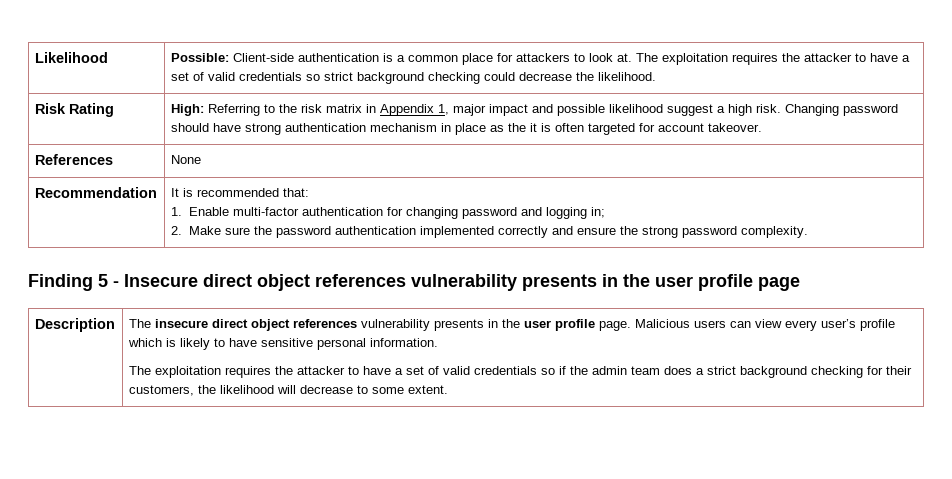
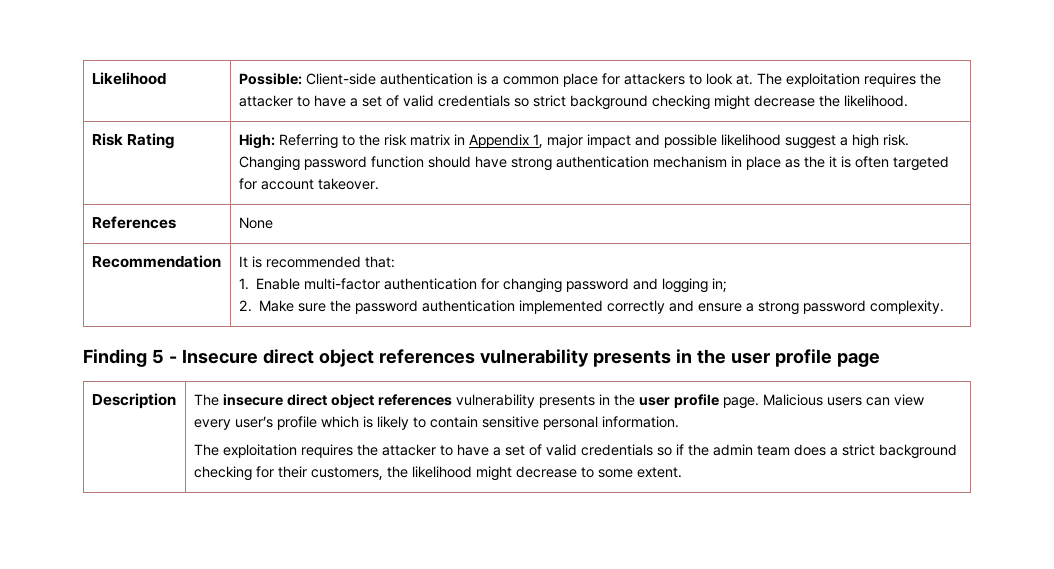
[483,72,515,81] could -> [713,95,750,110] might
(898, 110) none -> [370,156,424,168] function
[619,226,638,235] the -> [746,303,755,312] a
[228,338,257,347] have -> [429,416,478,428] contain
[276,385,296,394] will -> [475,466,512,481] might

